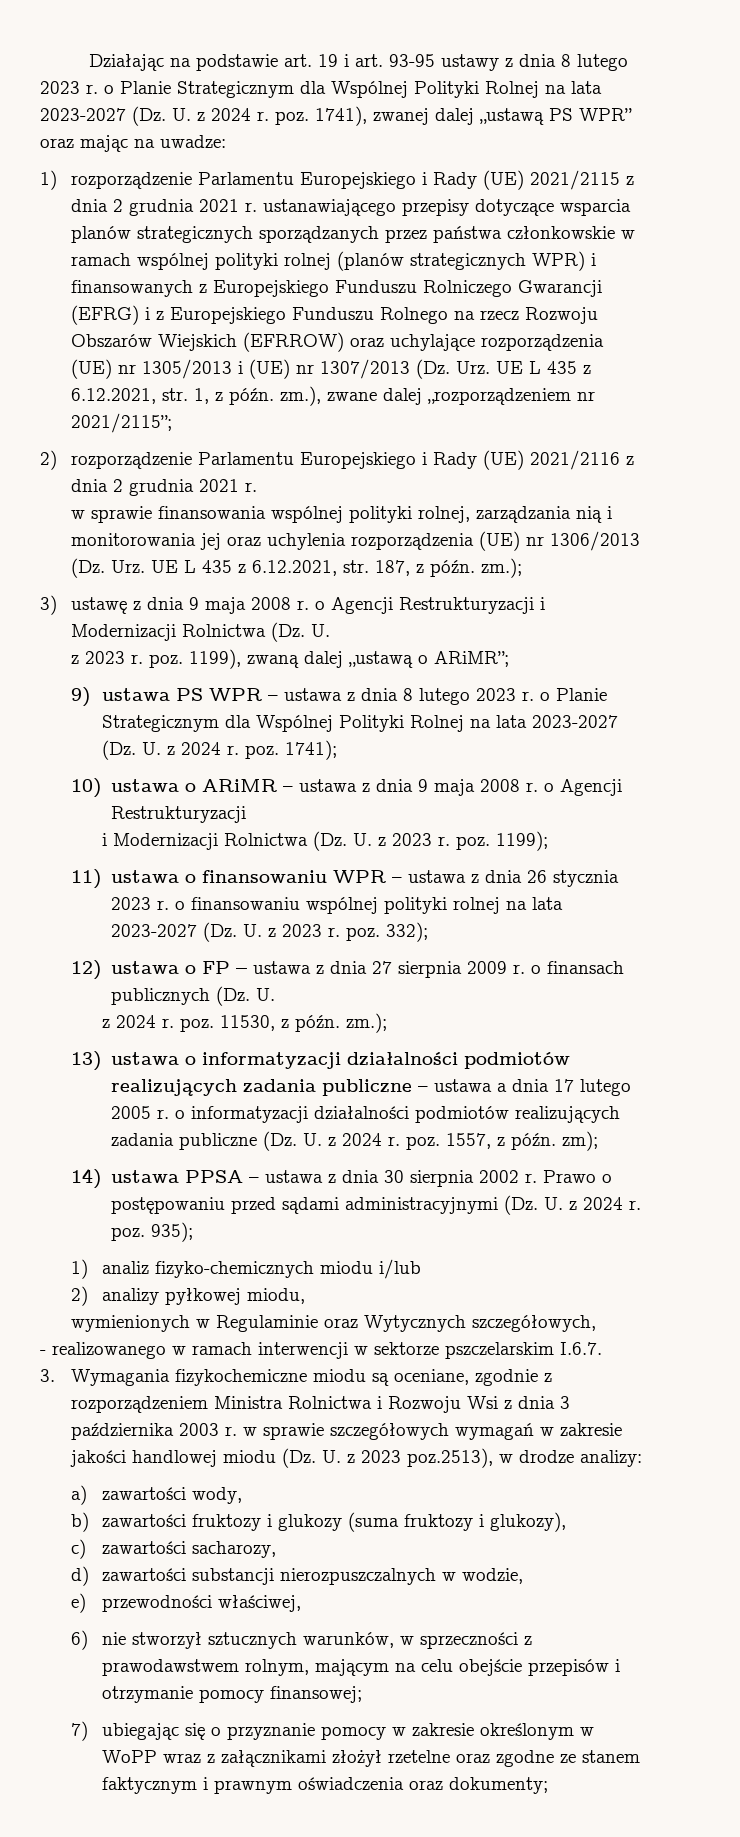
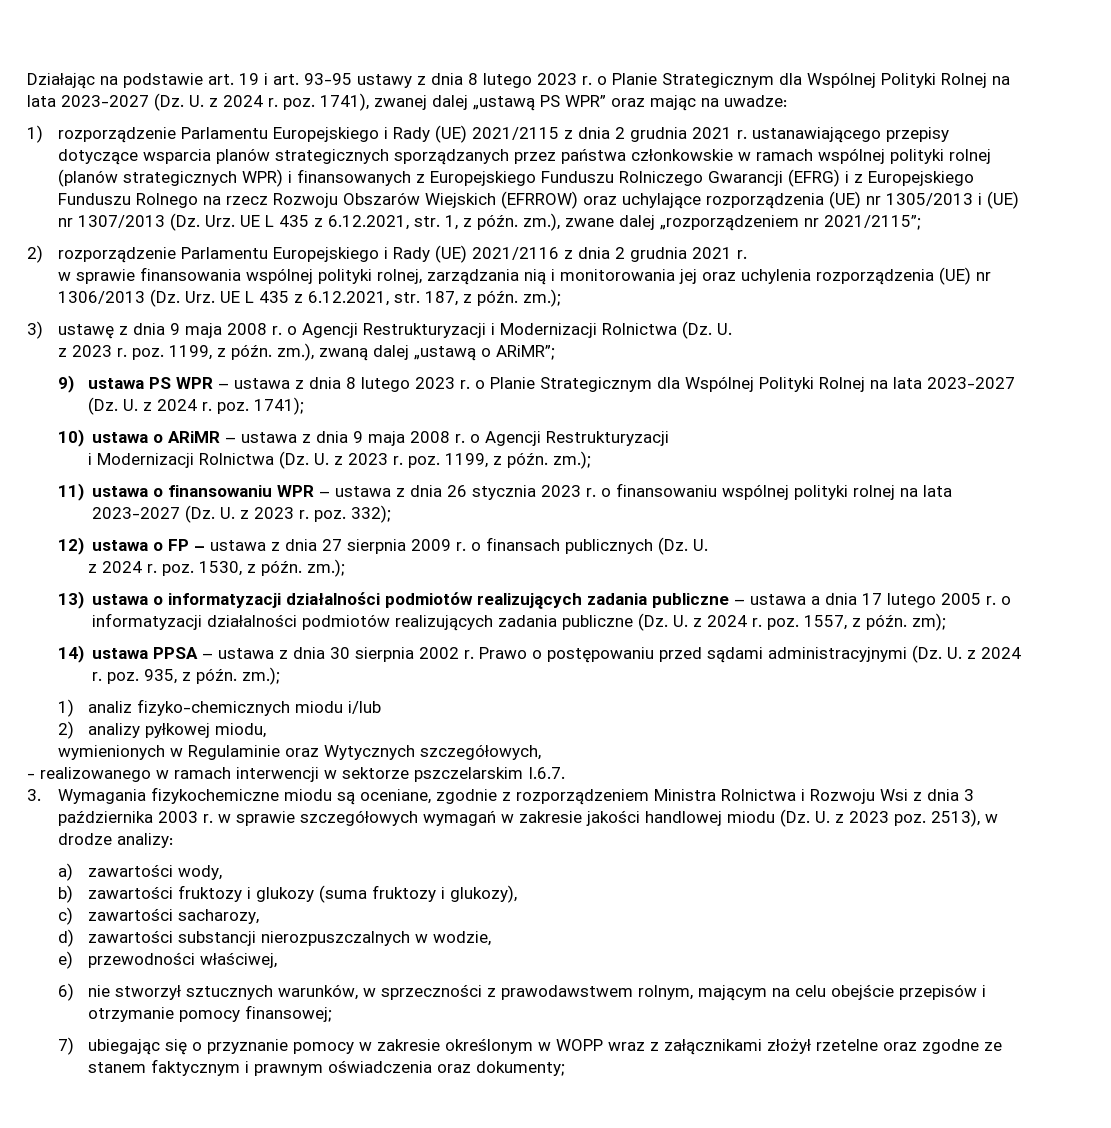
[188,649,241,669] 1199), -> [168,343,314,361] 1199, z późn. zm.),
[495,831,548,851] 1199); -> [445,451,592,469] 1199, z późn. zm.);
[219,1015,275,1031] 11530, -> [199,561,243,576] 1530,
[151,1222,194,1242] 935); -> [144,667,281,685] 935, z późn. zm.);
[406,1448,493,1468] poz.2513), -> [893,809,980,827] poz. 2513),
[101,1750,157,1763] WoPP -> [556,1039,604,1051] WOPP

